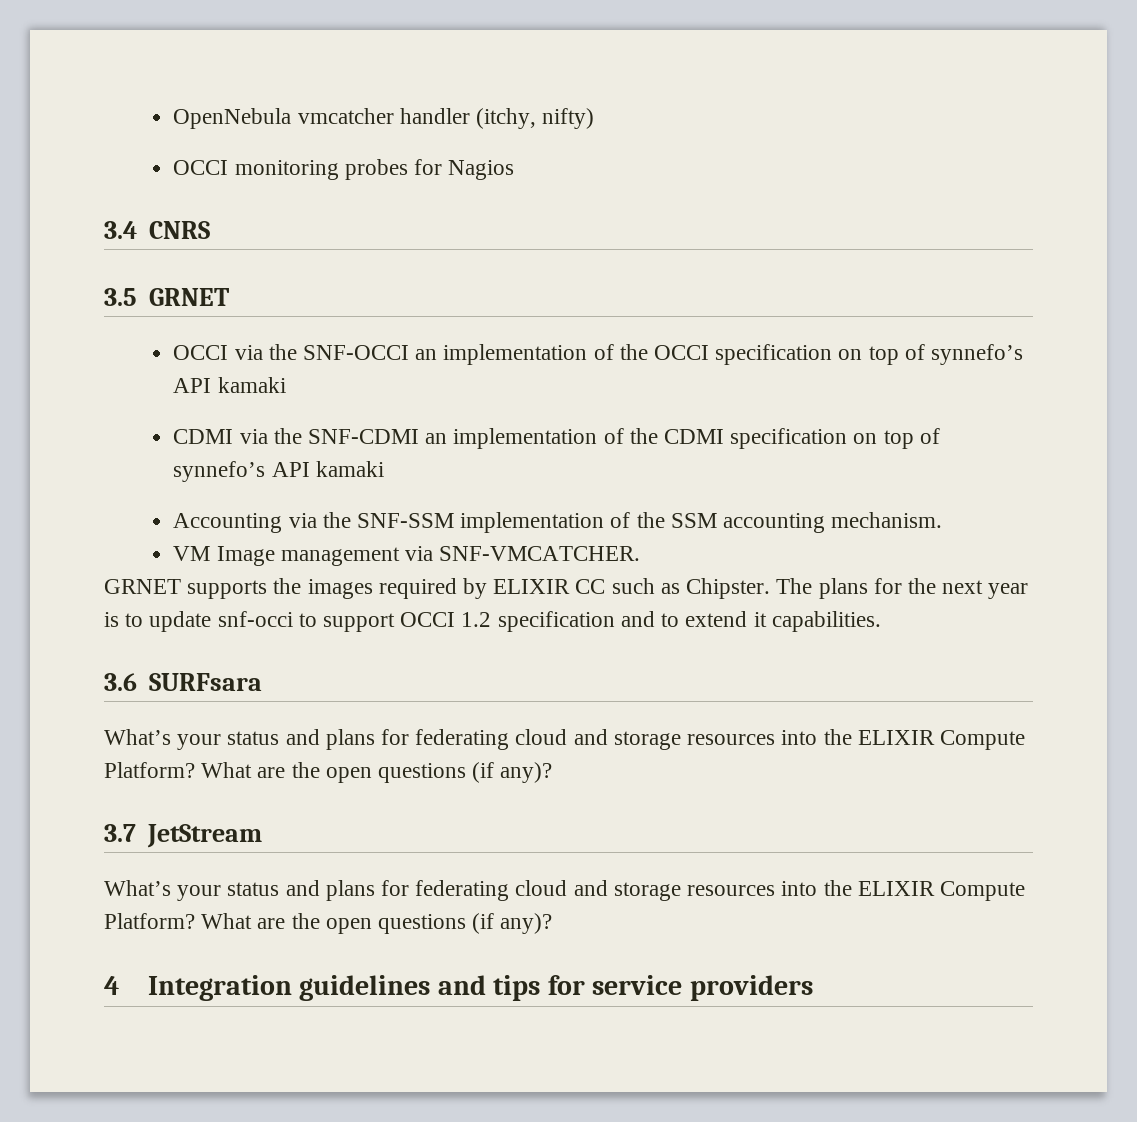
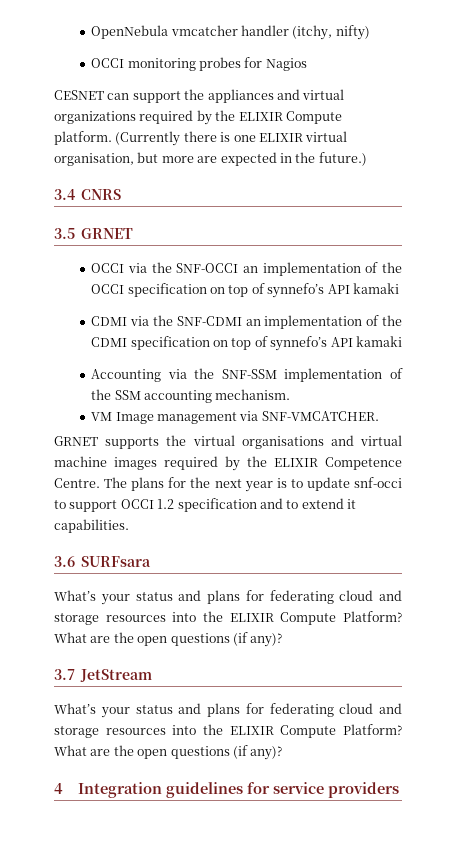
(515, 170) none -> [54,89,345,103] [54,110,342,125] [54,131,348,146] [54,152,367,166] // CESNET can support the appliances and virtual organizations required by the ELIXIR Compute platform. (Currently there is one ELIXIR virtual organisation, but more are expected in the future.)
[307,578,771,599] images required by ELIXIR CC such as Chipster. -> [192,435,402,449] [54,456,402,471] [54,478,100,488] virtual organisations and virtual machine images required by the ELIXIR Competence Centre.
[437,975,541,1001] and tips -> (243, 790) none

